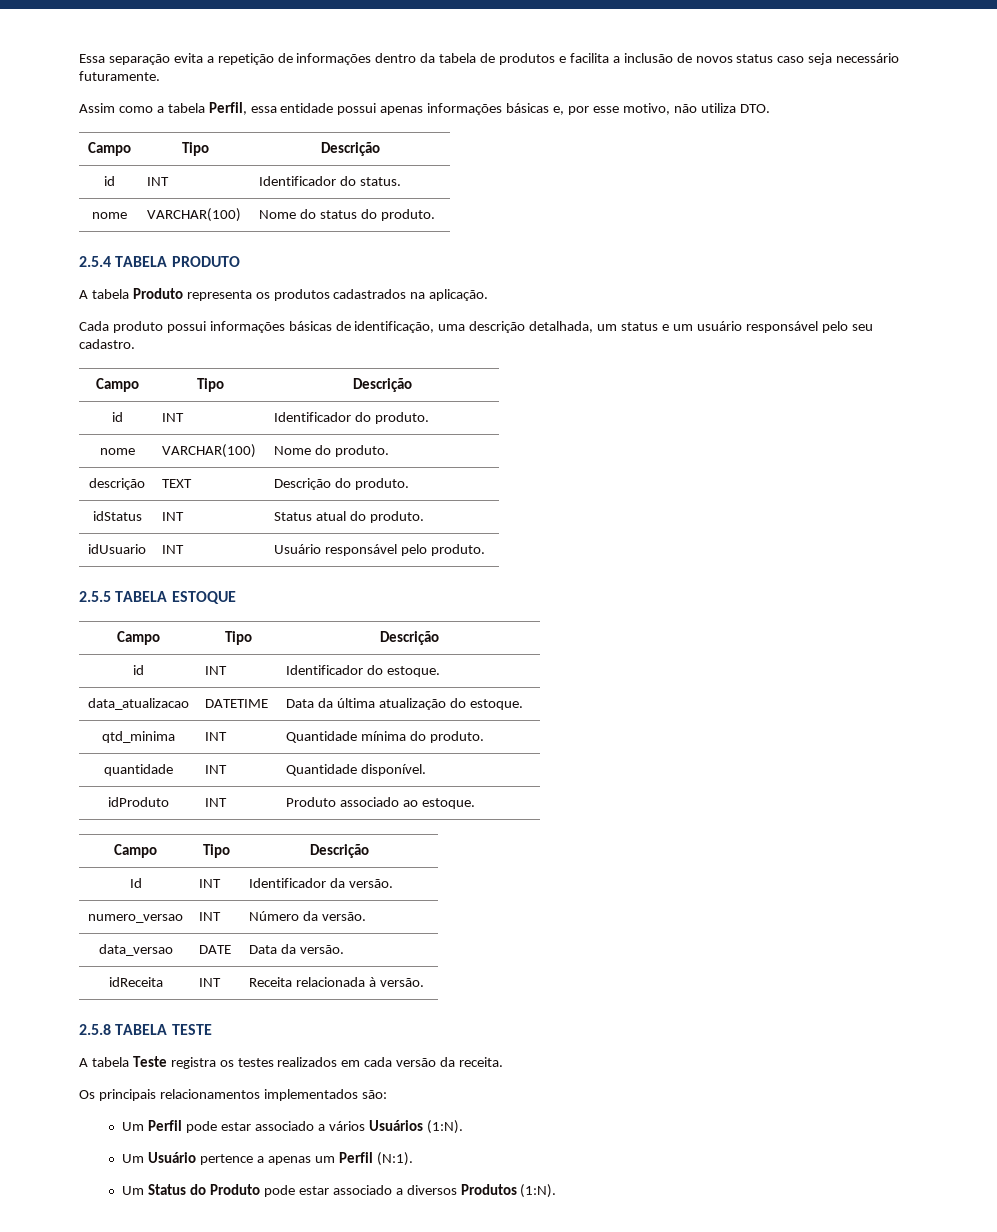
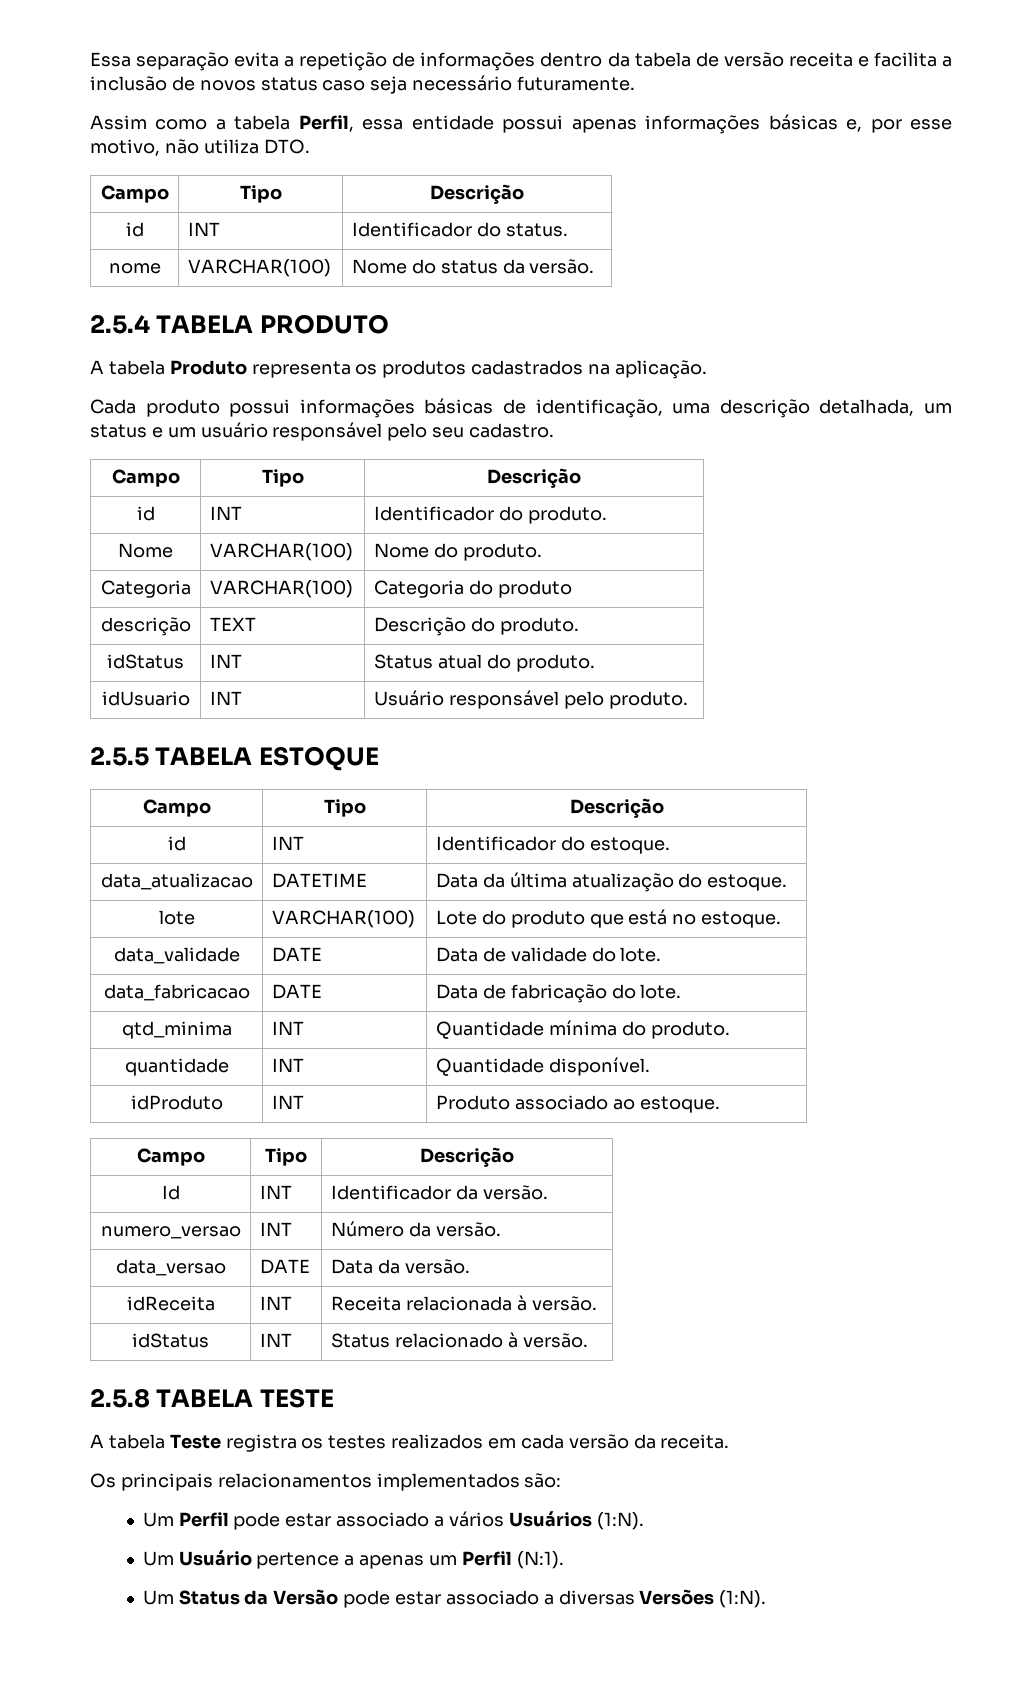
[499,53,556,65] produtos -> [723,52,853,67] versão receita
[361,209,436,221] do produto. -> [502,259,595,274] da versão.
[99,448,135,455] nome -> [118,543,173,558] Nome
(390, 451) none -> [100,580,191,598] [209,580,353,598] [373,580,572,598] // Categoria | VARCHAR(100) | Categoria do produto
(524, 704) none -> [158,910,195,925] [271,910,415,928] [435,909,782,928] [113,947,240,964] [271,947,322,962] [435,947,662,962] [103,984,250,1001] [271,984,322,999] [435,984,682,1003] // lote | VARCHAR(100) | Lote do produto que está no estoque. // data_validade | DATE | Data de validade do lote. // data_fabricacao | DATE | Data de fabricação do lote.
(425, 982) none -> [132,1333,209,1348] [259,1333,292,1347] [330,1332,588,1348] // idStatus | INT | Status relacionado à versão.
[190,1184,517,1197] do Produto pode estar associado a diversos Produtos -> [244,1589,715,1608] da Versão pode estar associado a diversas Versões

